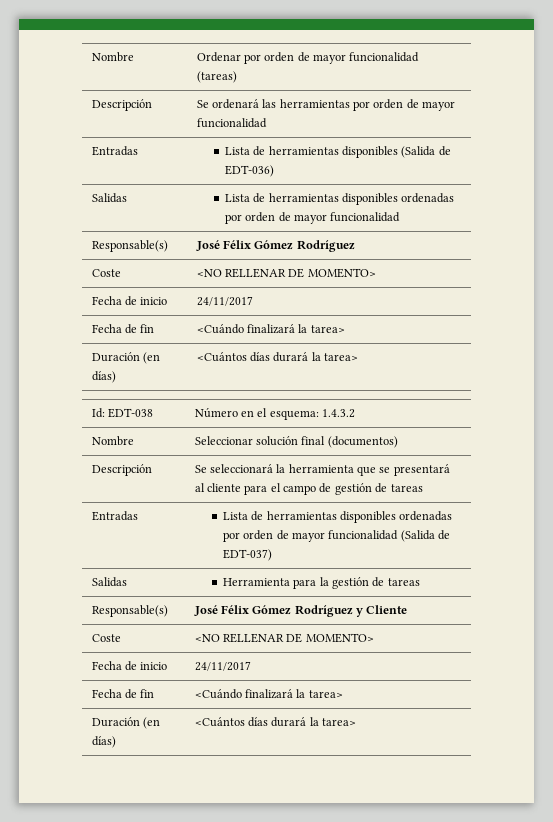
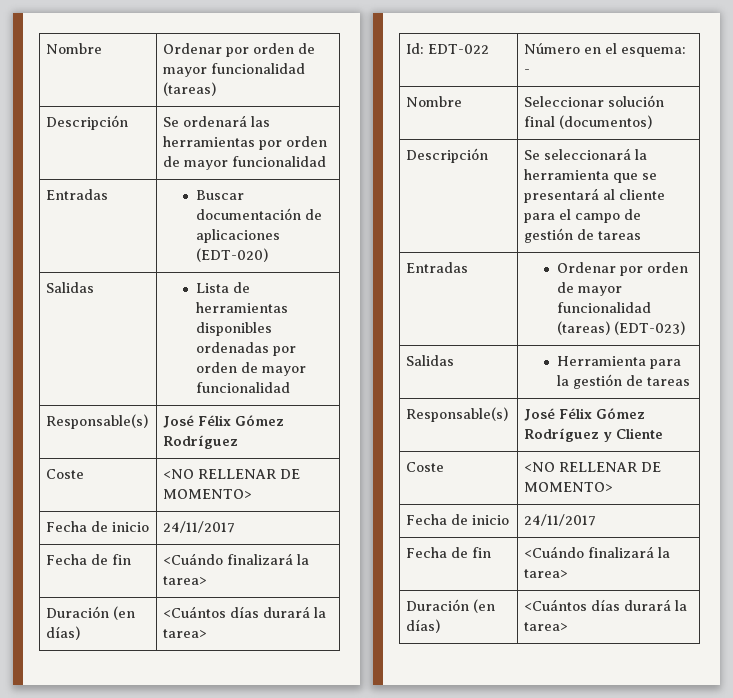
[224,146,451,158] [224,165,274,177] Lista de herramientas disponibles (Salida de EDT-036) -> [195,190,244,200] [195,208,322,220] [195,229,280,243] [195,248,268,262] Buscar documentación de aplicaciones (EDT-020)
[107,408,153,418] EDT-038 -> [427,44,489,54] EDT-022
[322,409,356,418] 1.4.3.2 -> [523,69,530,74] -
[222,511,453,523] [222,530,451,542] [222,549,272,561] Lista de herramientas disponibles ordenadas por orden de mayor funcionalidad (Salida de EDT-037) -> [556,262,688,276] [556,282,622,296] [556,302,651,313] [556,321,685,335] Ordenar por orden de mayor funcionalidad (tareas) (EDT-023)

